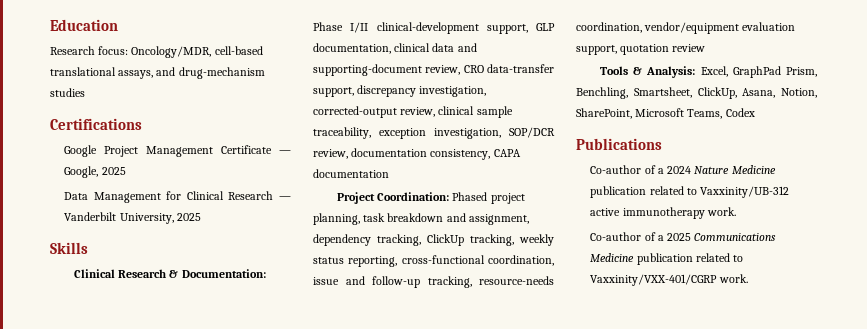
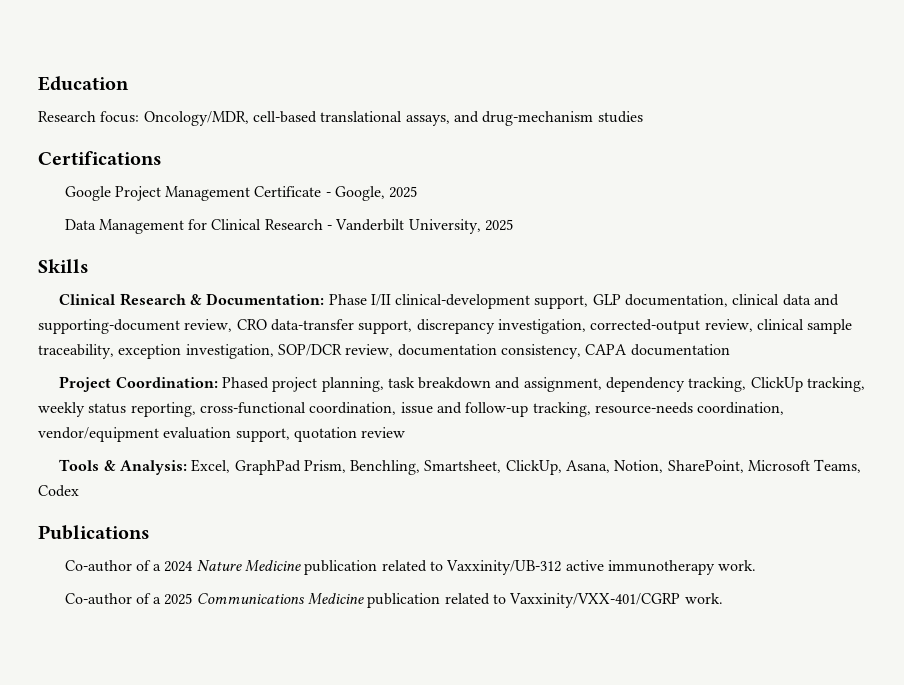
[279,150,291,154] — -> [325,192,331,197] -
[279,196,291,200] — -> [327,225,333,230] -

